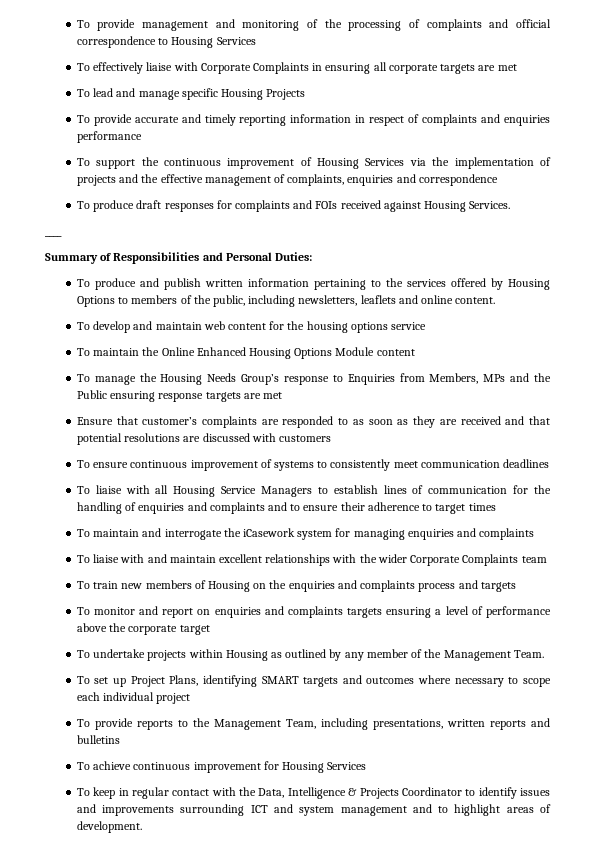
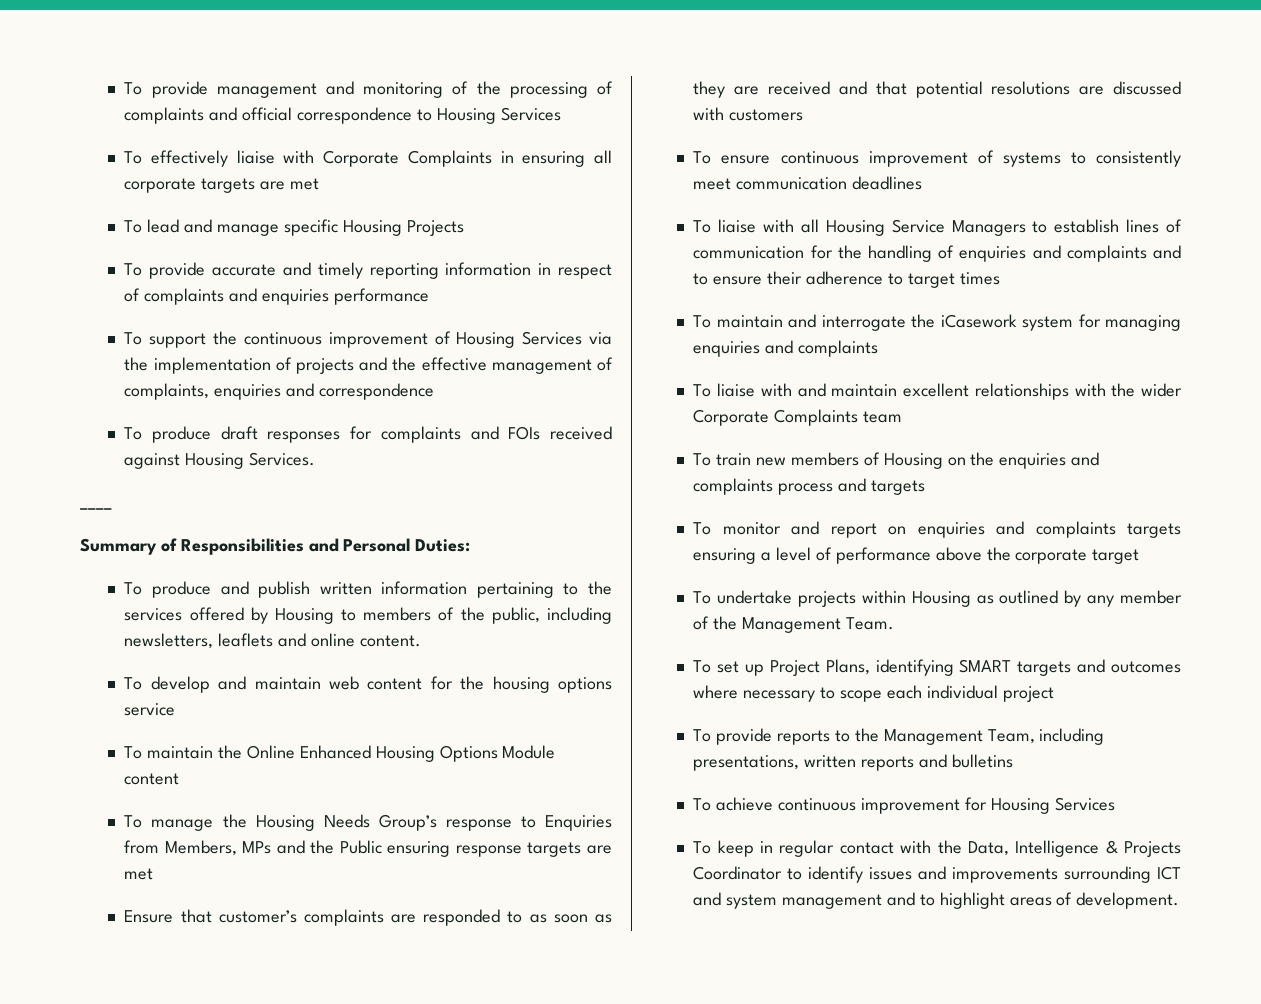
[76,296,115,307] Options -> (334, 616) none

